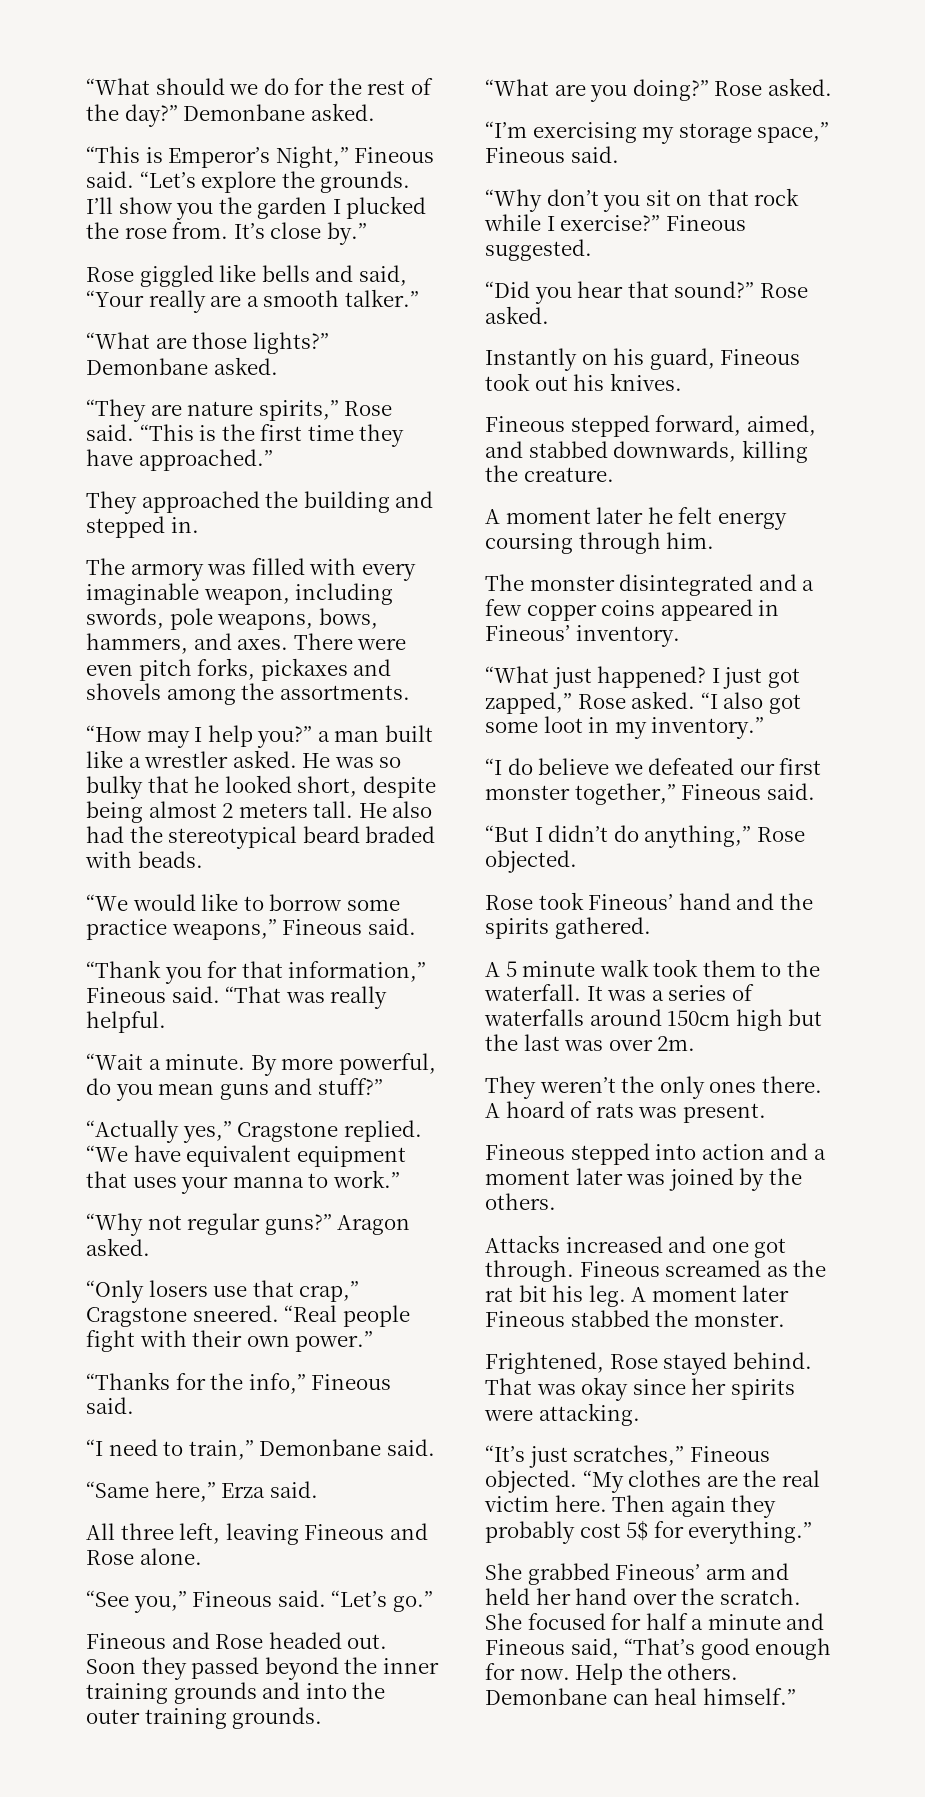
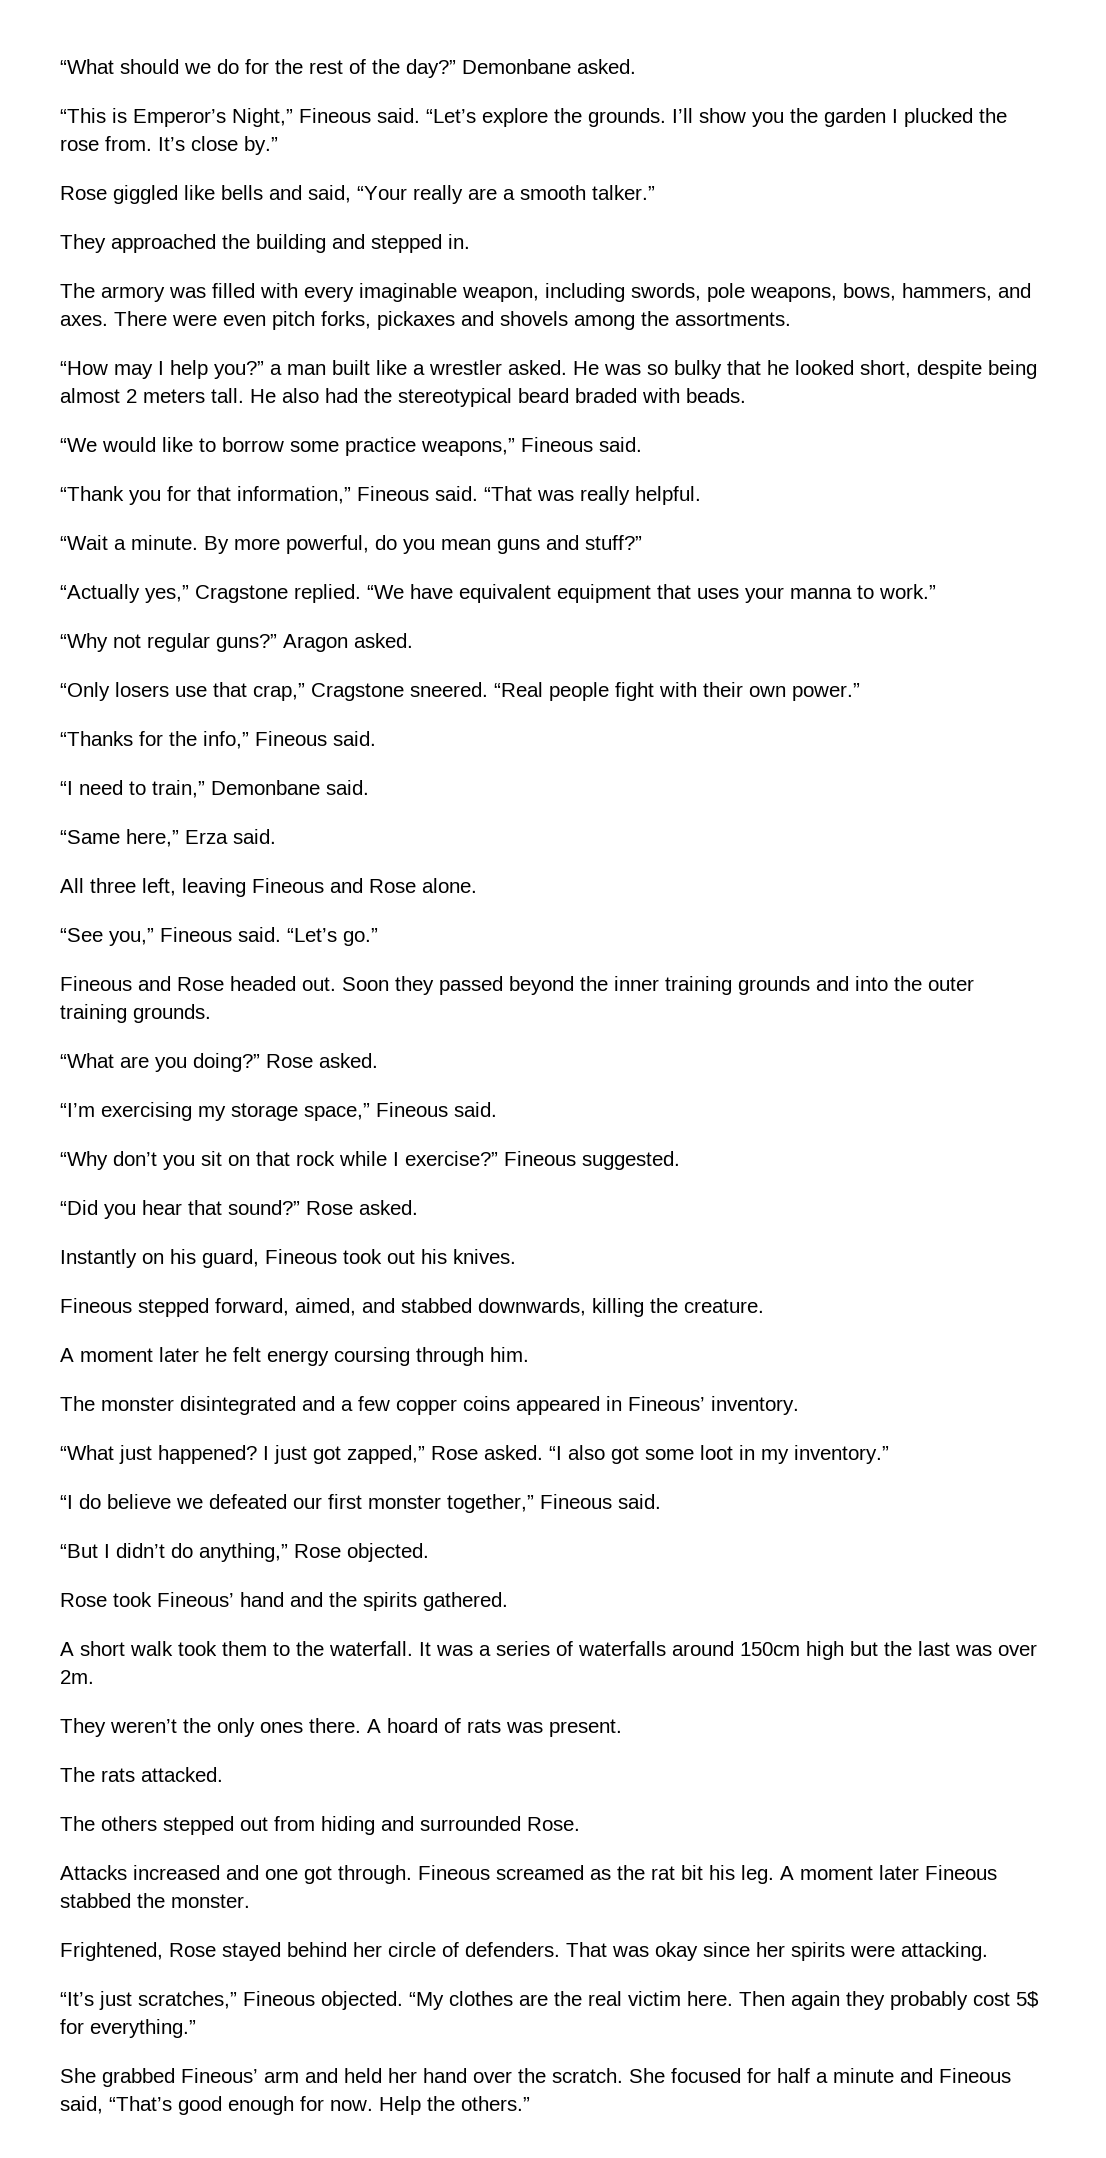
[86,332,329,354] [86,357,278,375] [86,399,393,422] [86,424,405,447] [86,449,273,471] // “What are those lights?” Demonbane asked. // “They are nature spirits,” Rose said. “This is the first time they have approached.” -> (655, 192) none
[505,961,596,977] 5 minute -> [80,1641,125,1656] short
[485,1143,826,1165] [485,1168,802,1191] [485,1193,556,1210] Fineous stepped into action and a moment later was joined by the others. -> [60,1767,223,1782] [60,1816,580,1835] The rats attacked. // The others stepped out from hiding and surrounded Rose.
[732,1352,812,1369] behind. -> [287,1942,560,1957] behind her circle of defenders.
[667,1663,739,1680] [485,1688,796,1705] others. Demonbane can heal himself.” -> [461,2096,530,2111] others.”

